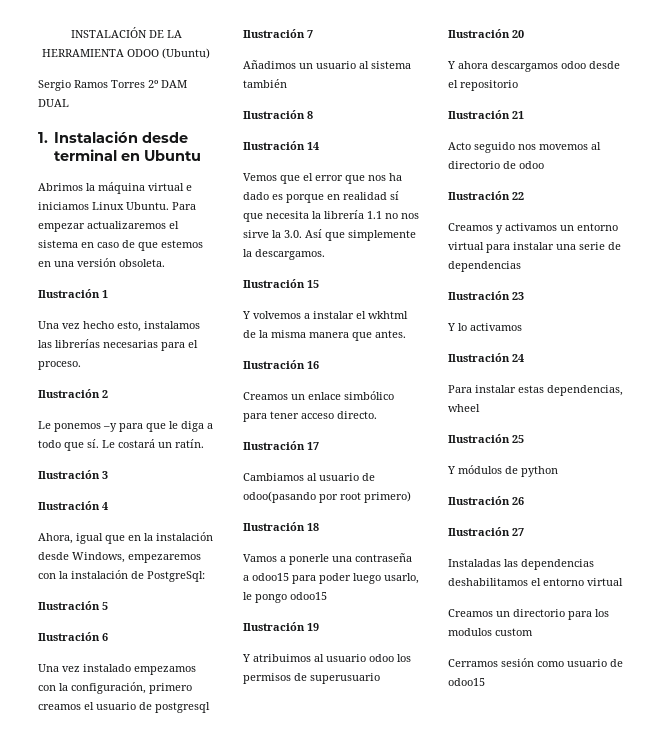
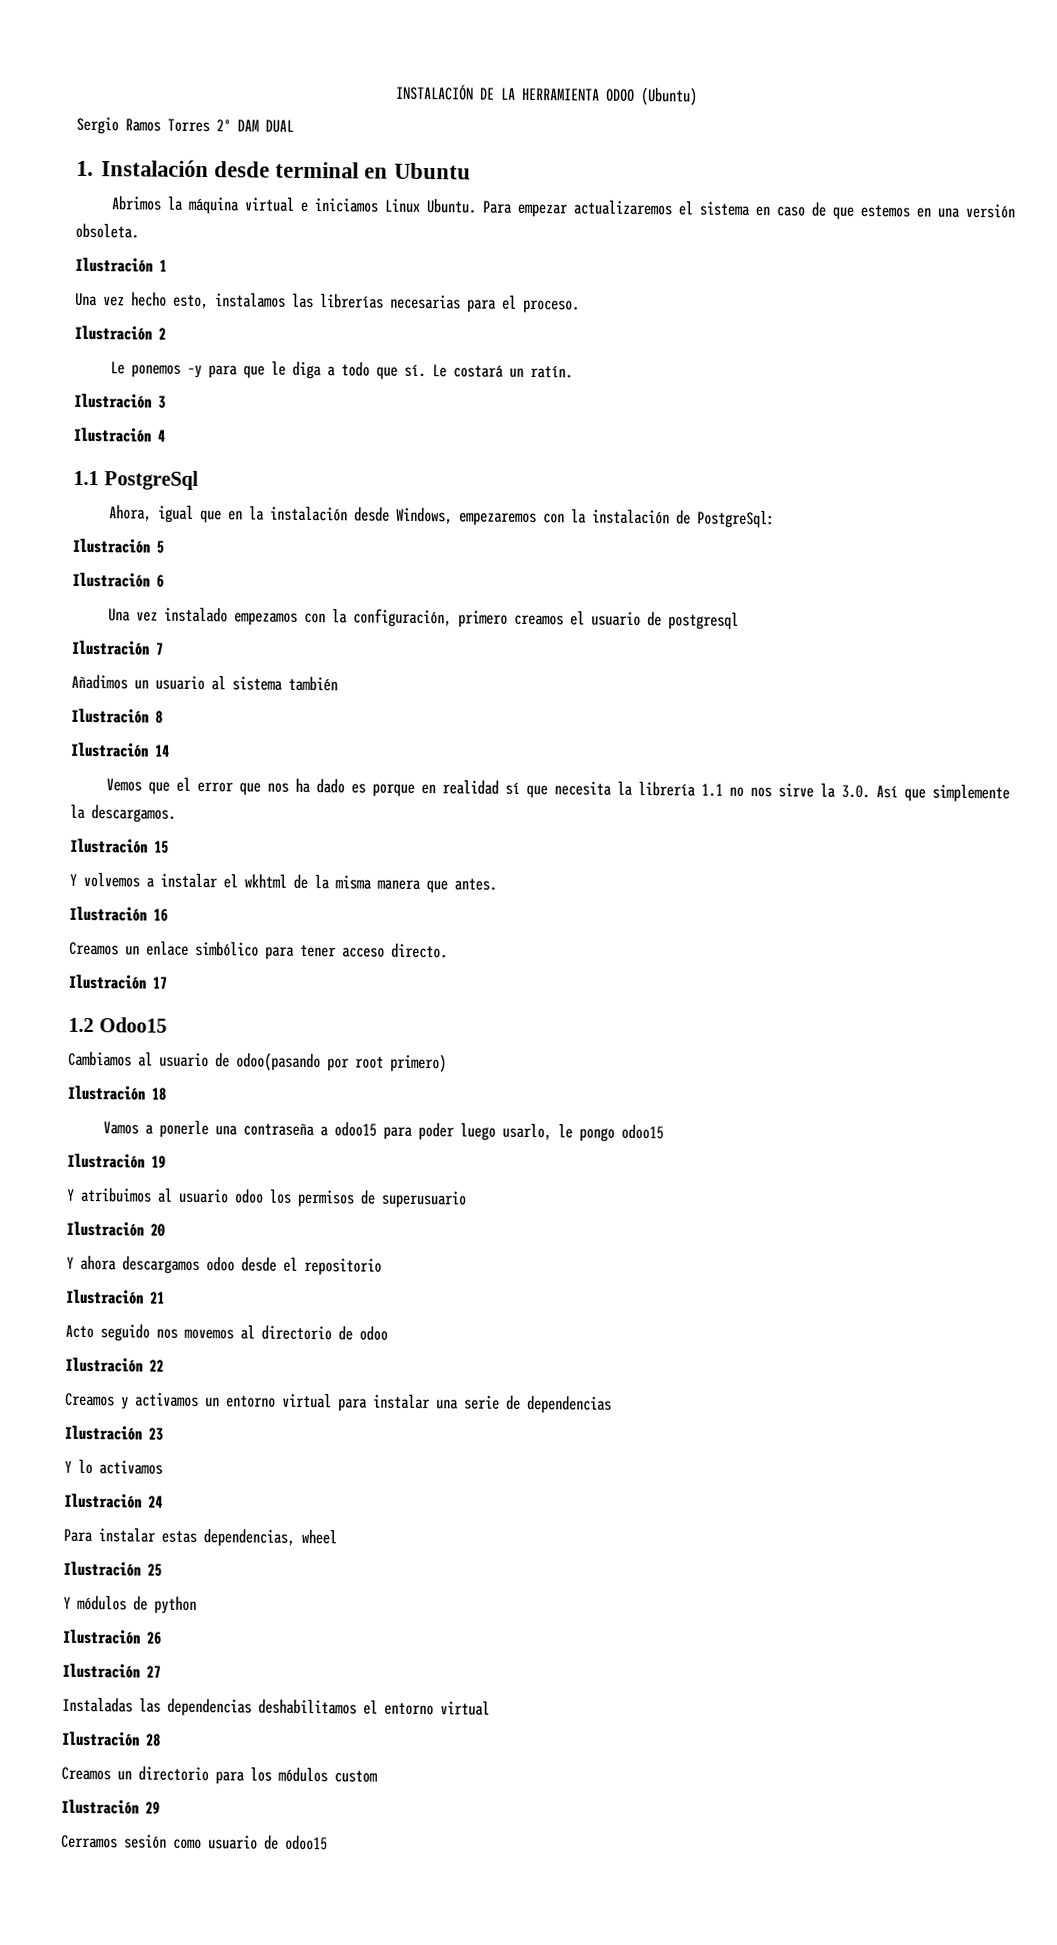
(108, 506) none -> [73,470,199,490] // 1.1 PostgreSql
(319, 446) none -> [68,1017,167,1033] // 1.2 Odoo15
(623, 582) none -> [61,1730,161,1747] // Ilustración 28
[448,628,492,636] modulos -> [278,1766,328,1783] módulos
(533, 632) none -> [61,1798,160,1815] // Ilustración 29

